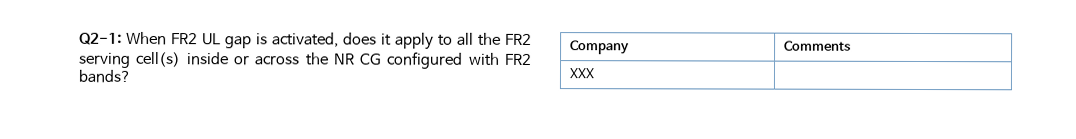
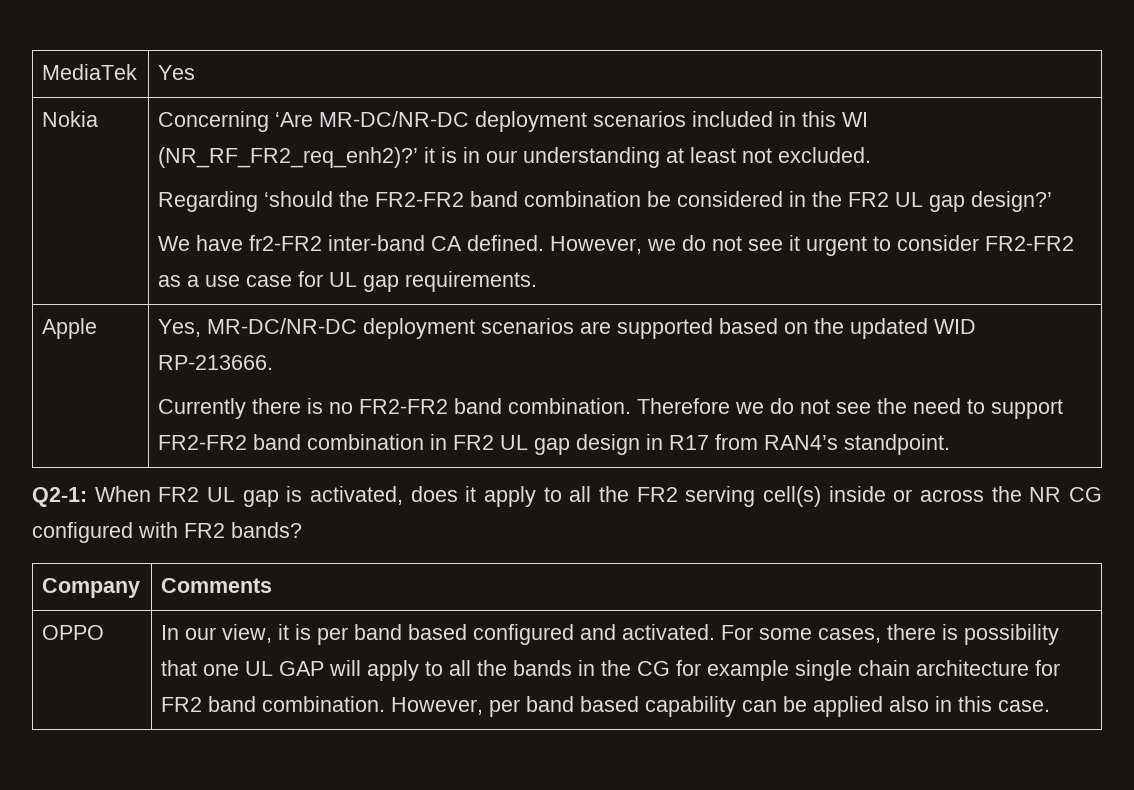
(79, 38) none -> [42,64,138,80] [158,65,196,80] [42,111,99,127] [158,111,869,132] [158,147,872,168] [158,191,1053,212] [158,235,1075,256] [158,271,538,292] [42,318,98,339] [158,318,977,339] [158,355,274,370] [158,398,1064,419] [158,434,951,455] MediaTek | Yes // Nokia | Concerning ‘Are MR-DC/NR-DC deployment scenarios included in this WI (NR_RF_FR2_req_enh2)?’ it is in our understanding at least not excluded. // Regarding ‘should the FR2-FR2 band combination be considered in the FR2 UL gap design?’ // We have fr2-FR2 inter-band CA defined. However, we do not see it urgent to consider FR2-FR2 as a use case for UL gap requirements. // Apple | Yes, MR-DC/NR-DC deployment scenarios are supported based on the updated WID RP-213666. // Currently there is no FR2-FR2 band combination. Therefore we do not see the need to support FR2-FR2 band combination in FR2 UL gap design in R17 from RAN4’s standpoint. //
[569,68,596,79] XXX | -> [42,625,105,640] [161,624,1060,645] [161,660,1061,681] [161,696,1051,717] OPPO | In our view, it is per band based configured and activated. For some cases, there is possibility that one UL GAP will apply to all the bands in the CG for example single chain architecture for FR2 band combination. However, per band based capability can be applied also in this case.

